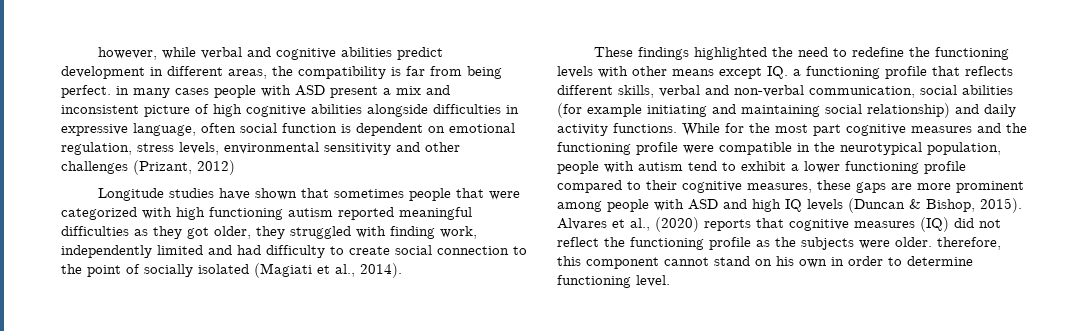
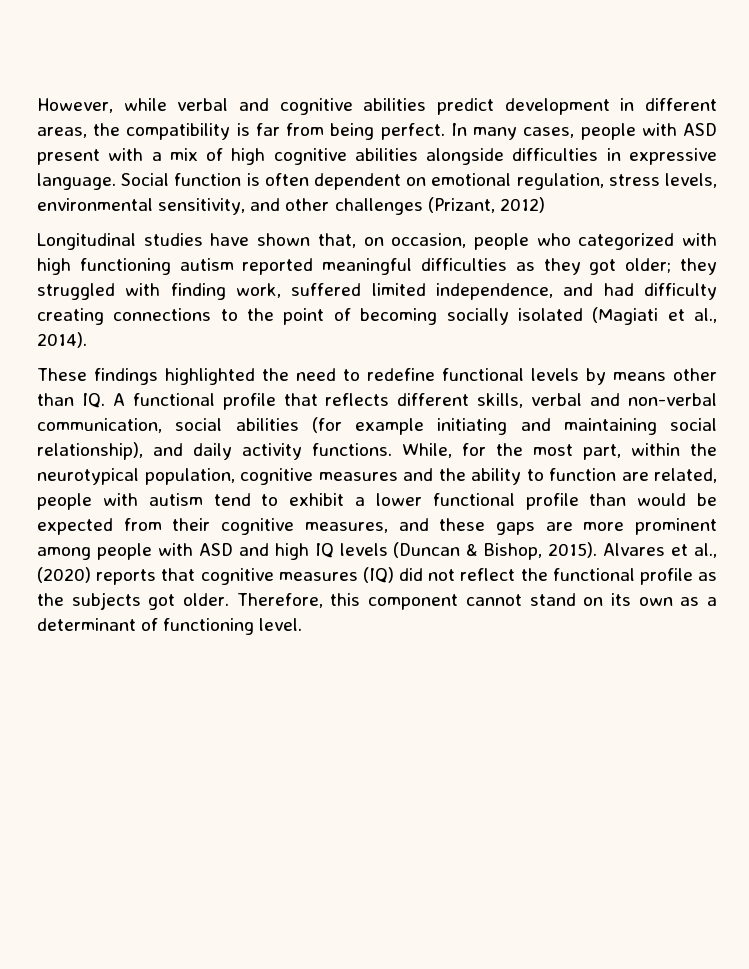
[97,47,157,60] however, -> [37,98,113,113] However,
[116,86,209,98] in many cases -> [450,123,575,140] In many cases,
(378, 92) none -> [108,148,144,161] with
[426,85,450,95] [61,105,190,117] and inconsistent picture -> (198, 154) none
[133,123,277,136] language, often social -> [37,173,170,190] language. Social
(351, 128) none -> [264,173,309,186] often
[324,143,391,155] sensitivity -> [158,198,246,215] sensitivity,
[97,188,164,201] Longitude -> [37,233,136,250] Longitudinal
[300,188,520,201] that sometimes people that were -> [317,233,571,250] that, on occasion, people who
[214,226,251,239] older, -> [625,258,672,273] older;
[61,245,509,258] independently limited and had difficulty to create social connection -> [291,283,718,300] [37,308,212,325] suffered limited independence, and had difficulty creating connections
(140, 269) none -> [360,308,438,325] becoming
[908,47,1009,60] [557,66,880,79] the functioning levels with other means except IQ. a functioning -> [442,368,717,385] [37,393,215,408] functional levels by means other than IQ. A functional
[867,103,950,118] relationship) -> [37,442,143,460] relationship),
[682,123,720,136] While -> [402,443,452,458] While,
[813,123,1027,136] [557,142,1001,155] part cognitive measures and the functioning profile were compatible in the neurotypical population, -> [583,443,717,460] [37,468,717,485] part, within the neurotypical population, cognitive measures and the ability to function are related,
[845,161,966,174] [557,180,641,193] functioning profile compared to -> [432,493,717,510] [37,518,162,535] functional profile than would be expected from
(812, 188) none -> [398,518,429,531] and
[630,237,704,250] functioning -> [552,568,635,581] functional
[859,237,1001,250] were older. therefore, -> [148,593,323,610] got older. Therefore,
[776,256,973,268] his own in order to determine -> [610,593,717,606] [37,618,159,631] its own as a determinant of

